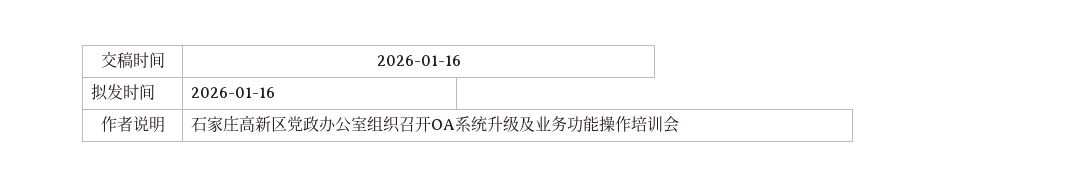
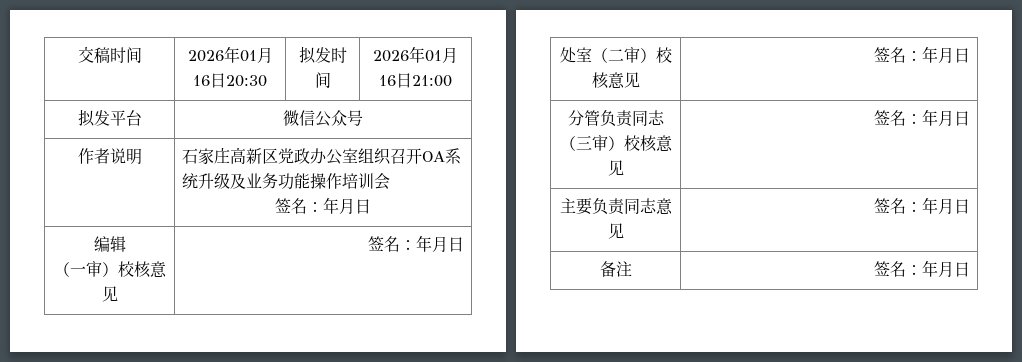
[376,55,461,66] [91,83,156,101] [191,87,276,98] 2026-01-16 // 拟发时间 | 2026-01-16 -> [187,46,273,63] [193,73,267,88] [298,46,347,64] [314,72,331,88] [373,46,458,63] [379,73,452,88] [77,109,142,127] [283,110,363,127] 2026年01月16日20:30 | 拟发时间 | 2026年01月16日21:00 // 拟发平台 | 微信公众号
(680, 124) none -> [275,197,371,214] [93,236,126,252] [53,260,167,278] [101,286,118,302] [368,235,465,252] [559,46,673,63] [591,72,640,89] [874,46,971,63] [567,110,665,127] [559,134,673,152] [607,160,624,176] [874,109,971,126] [559,198,673,215] [607,223,624,239] [874,197,971,214] [599,261,632,277] [874,260,971,277] // 签名：年月日 // 编辑 // （一审）校核意见 | 签名：年月日 // 处室（二审）校核意见 | 签名：年月日 // 分管负责同志（三审）校核意见 | 签名：年月日 // 主要负责同志意见 | 签名：年月日 // 备注 | 签名：年月日

